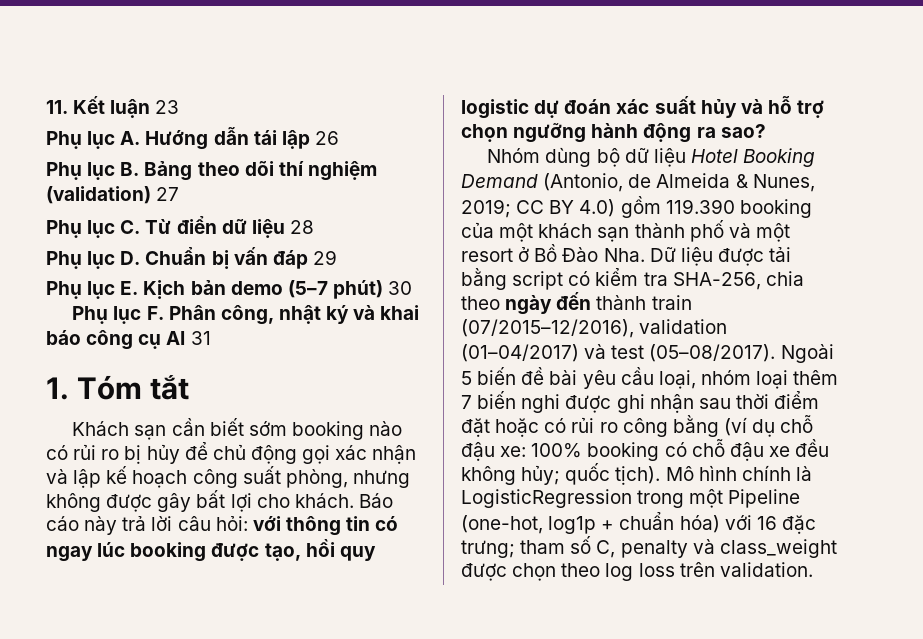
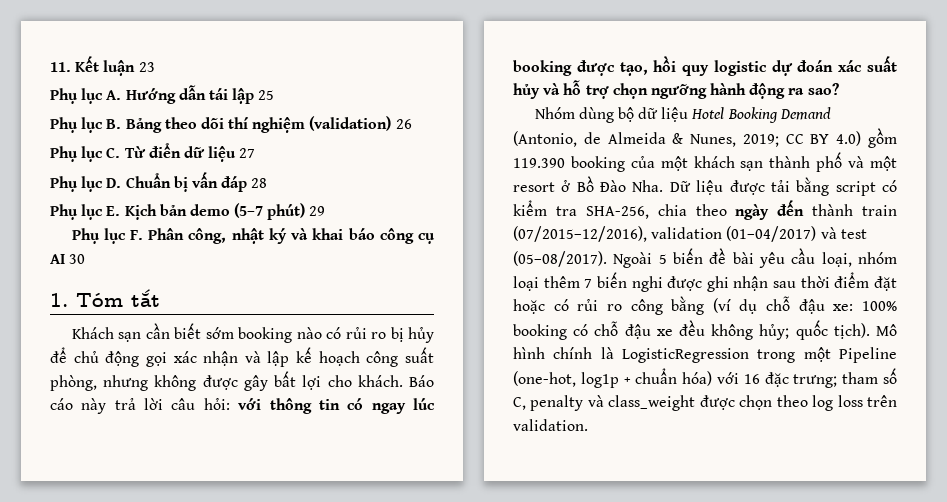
[314,131,339,145] 26 -> [258,90,275,100] 25
[156,187,180,201] 27 -> [395,119,412,129] 26
[289,220,314,234] 28 -> [239,148,256,158] 27
[312,250,337,265] 29 -> [251,178,268,188] 28
[388,281,413,295] 30 -> [309,206,326,216] 29
[190,331,211,345] 31 -> [69,254,86,264] 30

